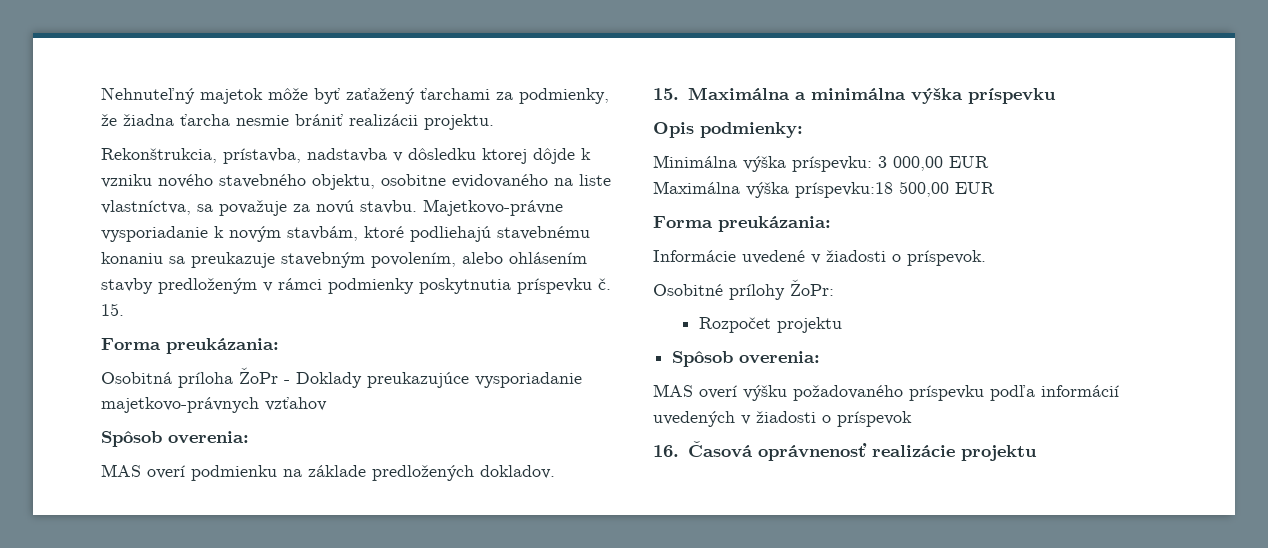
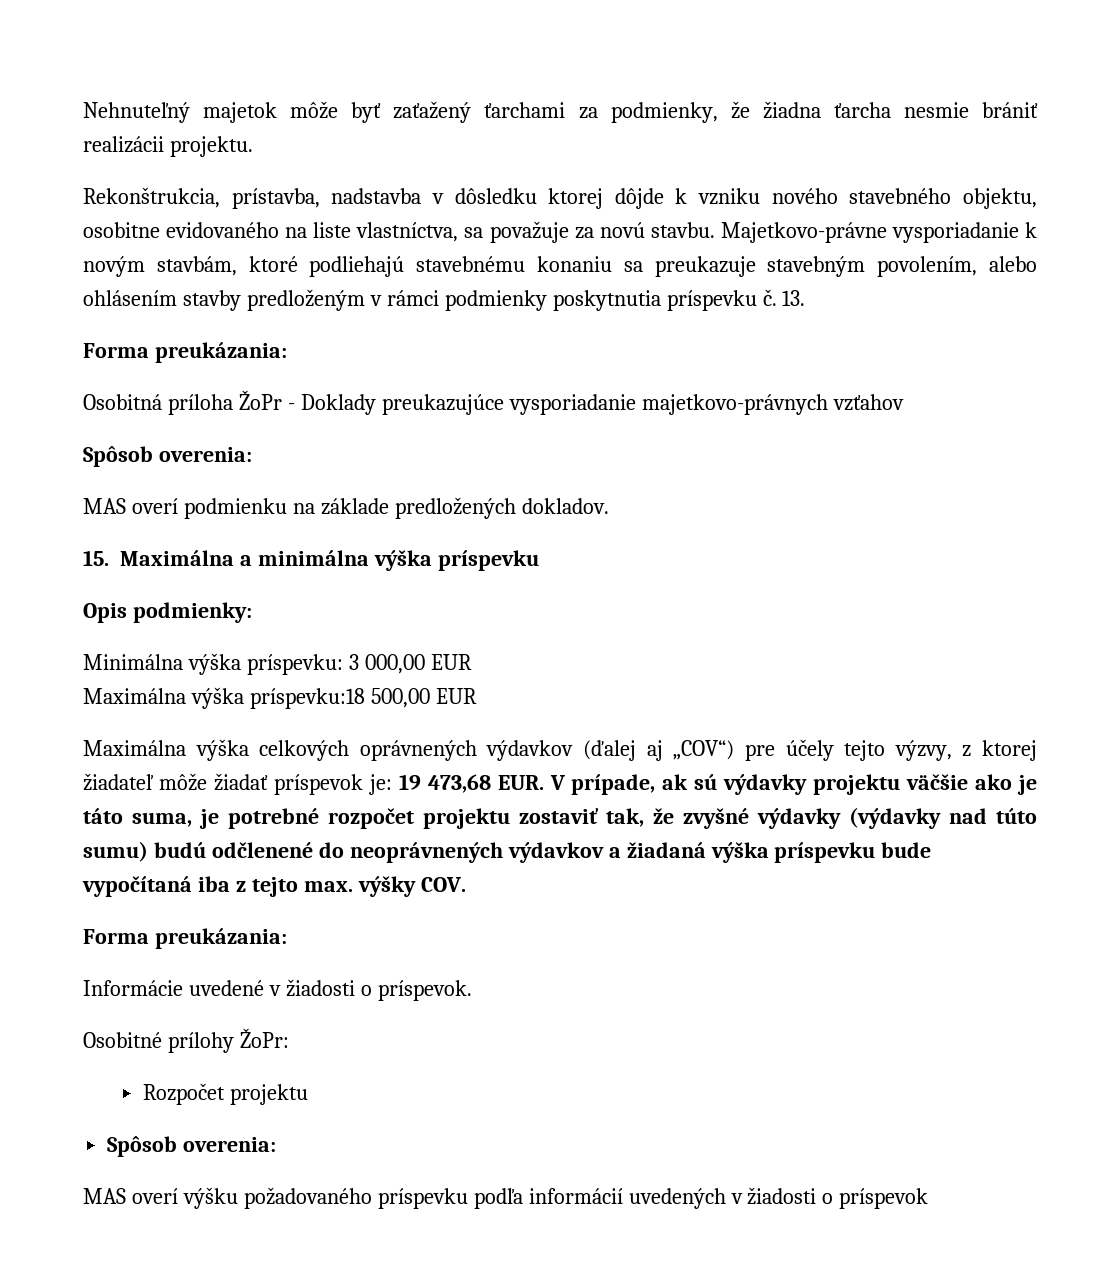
[101,303,124,316] 15. -> [782,290,806,306] 13.
(995, 188) none -> [83,739,1038,761] [83,773,1037,795] [83,807,1037,829] [83,841,932,863] [82,876,466,897] // Maximálna výška celkových oprávnených výdavkov (ďalej aj „COV“) pre účely tejto výzvy, z ktorej žiadateľ môže žiadať príspevok je: 19 473,68 EUR. V prípade, ak sú výdavky projektu väčšie ako je táto suma, je potrebné rozpočet projektu zostaviť tak, že zvyšné výdavky (výdavky nad túto sumu) budú odčlenené do neoprávnených výdavkov a žiadaná výška príspevku bude vypočítaná iba z tejto max. výšky COV.
[653,441,1037,461] // 16. Časová oprávnenosť realizácie projektu -> (929, 1198) none

